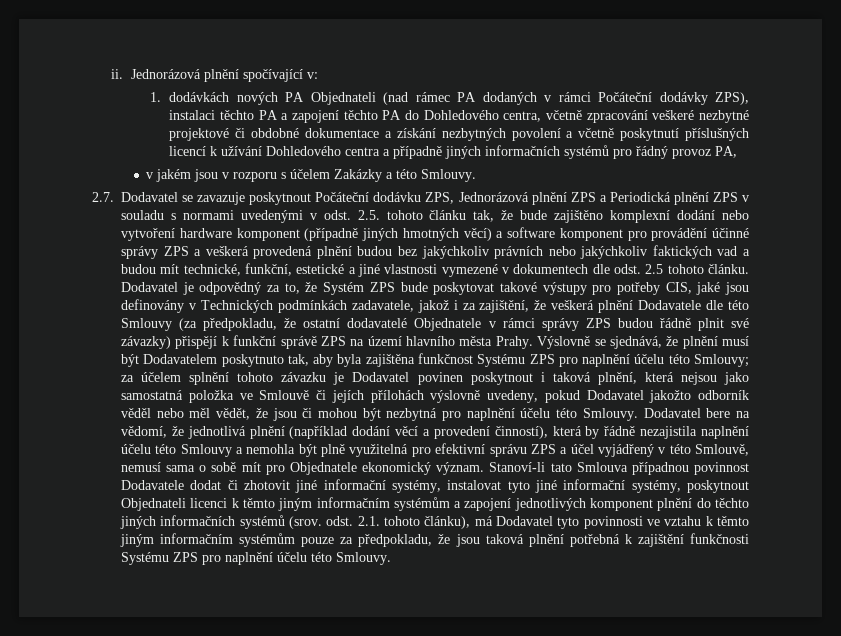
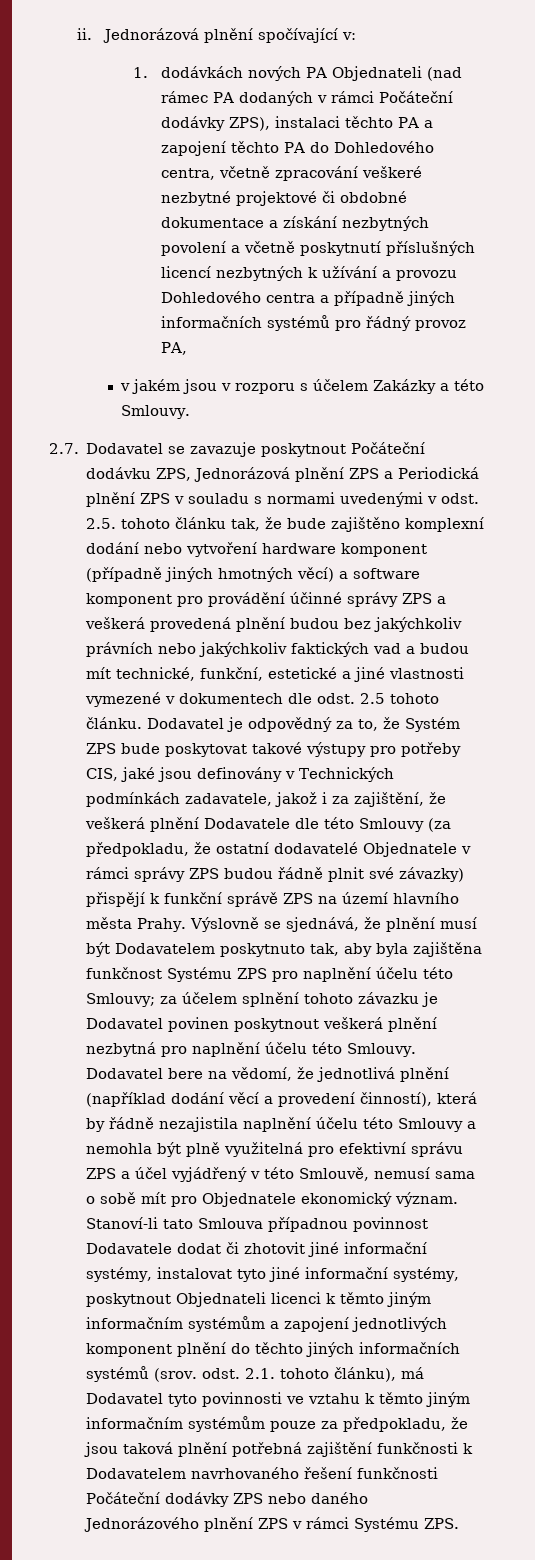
(207, 151) none -> [216,266,304,281] nezbytných
(263, 151) none -> [382,270,458,281] a provozu
[540,372,749,385] [121,390,749,403] [121,408,381,421] i taková plnění, která nejsou jako samostatná položka ve Smlouvě či jejích přílohách výslovně uvedeny, pokud Dodavatel jakožto odborník věděl nebo měl vědět, že jsou či mohou být -> [323,1017,438,1032] veškerá plnění
[624,534,632,544] k -> (303, 1449) none
[121,552,391,565] Systému ZPS pro naplnění účelu této Smlouvy. -> [463,1443,474,1454] [86,1467,439,1479] [86,1492,369,1507] [84,1517,460,1532] k Dodavatelem navrhovaného řešení funkčnosti Počáteční dodávky ZPS nebo daného Jednorázového plnění ZPS v rámci Systému ZPS.

